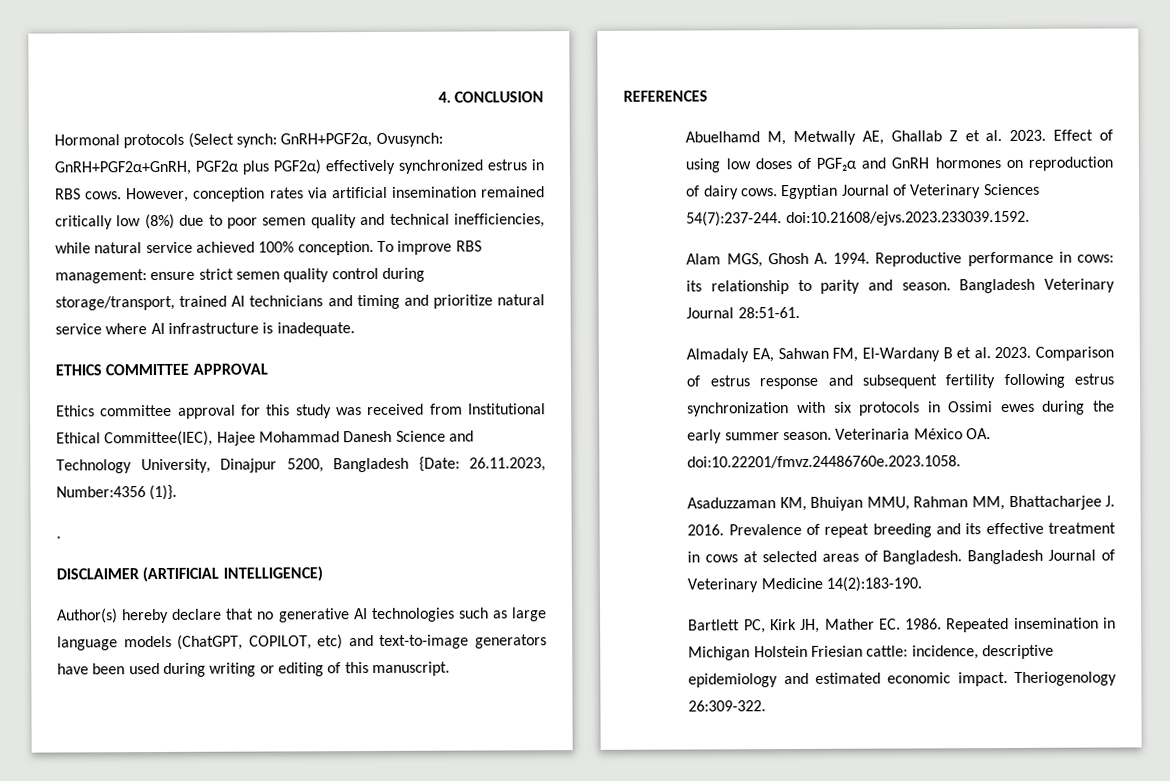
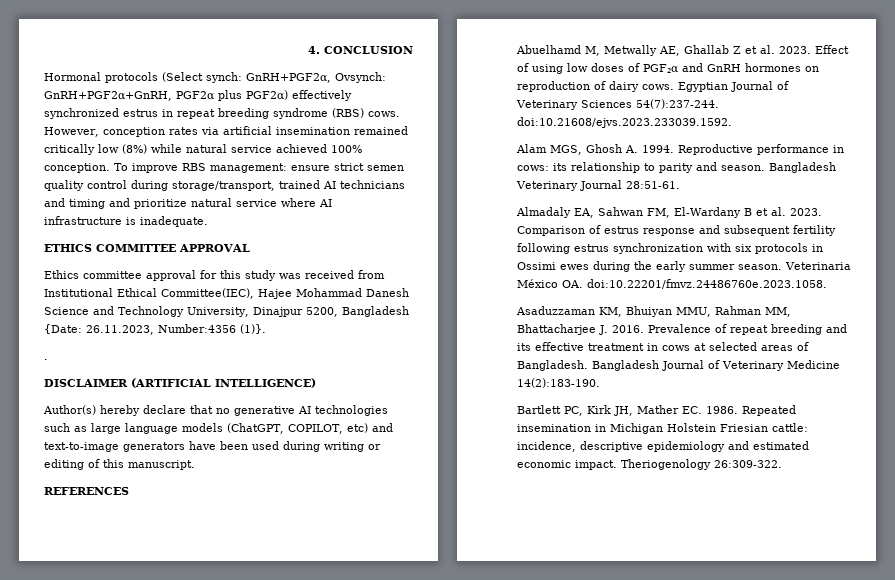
[375,132,443,147] Ovusynch: -> [335,72,386,83] Ovsynch:
[55,188,81,200] RBS -> [177,108,364,119] repeat breeding syndrome (RBS)
[179,213,545,229] due to poor semen quality and technical inefficiencies, -> (147, 149) none

